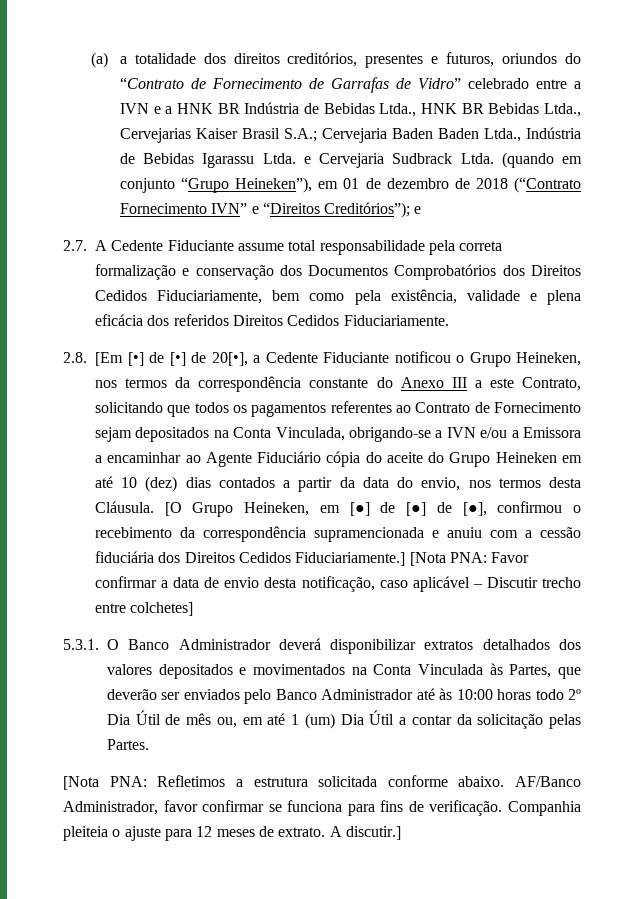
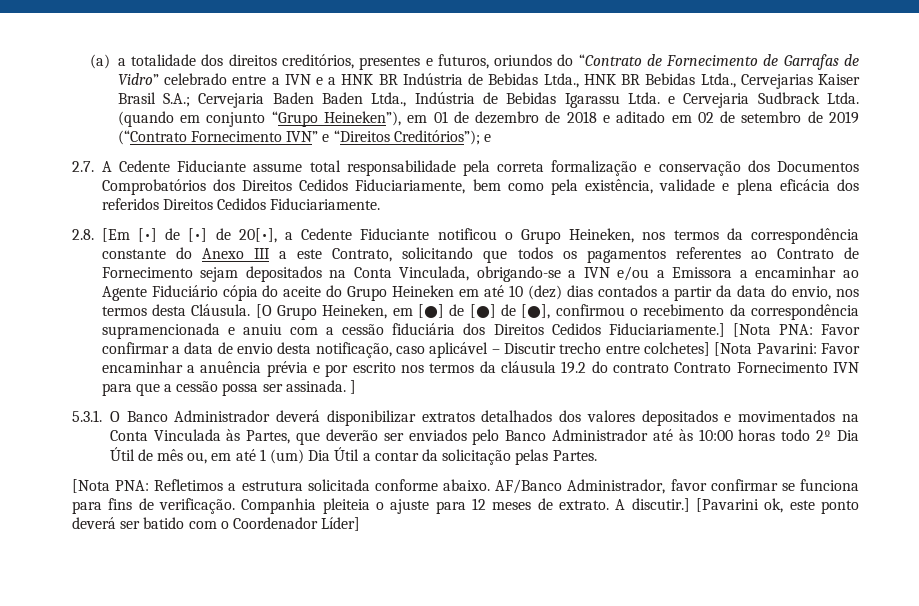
(508, 183) none -> [603,111,860,124] e aditado em 02 de setembro de 2019
(194, 609) none -> [714,342,860,356] [101,361,859,377] [101,380,357,396] [Nota Pavarini: Favor encaminhar a anuência prévia e por escrito nos termos da cláusula 19.2 do contrato Contrato Fornecimento IVN para que a cessão possa ser assinada. ]
(401, 833) none -> [696,498,860,514] [72,517,361,531] [Pavarini ok, este ponto deverá ser batido com o Coordenador Líder]

